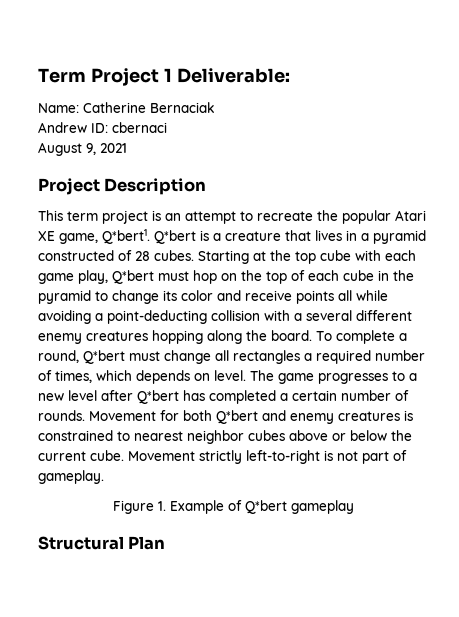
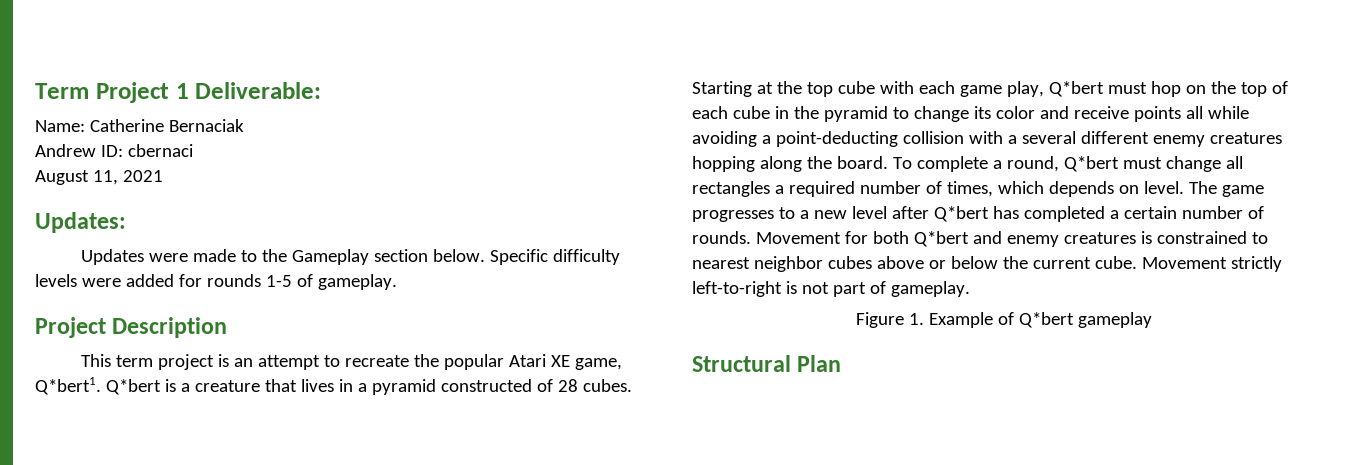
[86,143,96,155] 9, -> [92,170,118,185] 11,
(127, 148) none -> [35,212,126,233] [81,249,621,265] [35,274,397,290] // Updates: // Updates were made to the Gameplay section below. Specific difficulty levels were added for rounds 1-5 of gameplay.

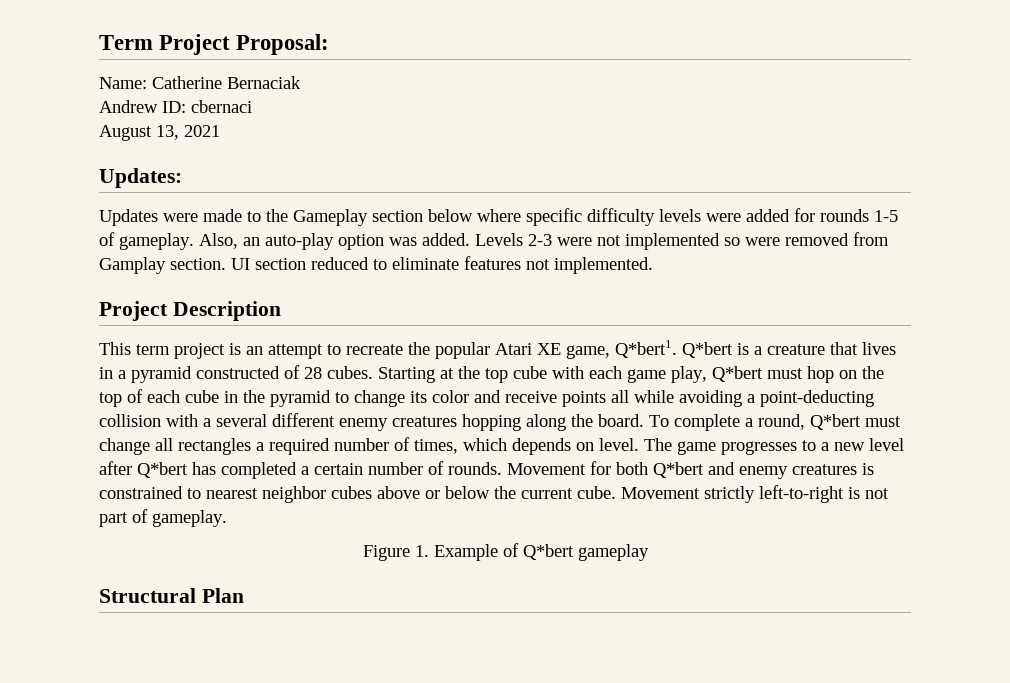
[175,82,322,99] 1 Deliverable: -> [236,34,330,55] Proposal:
[92,170,118,185] 11, -> [156,125,179,140] 13,
[433,249,549,265] below. Specific -> [428,208,582,226] below where specific
(397, 282) none -> [199,232,889,250] [99,256,653,274] Also, an auto-play option was added. Levels 2-3 were not implemented so were removed from Gamplay section. UI section reduced to eliminate features not implemented.

